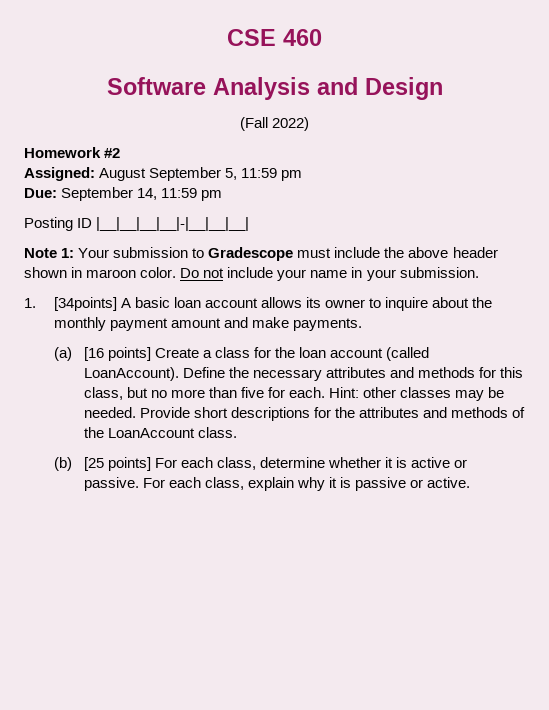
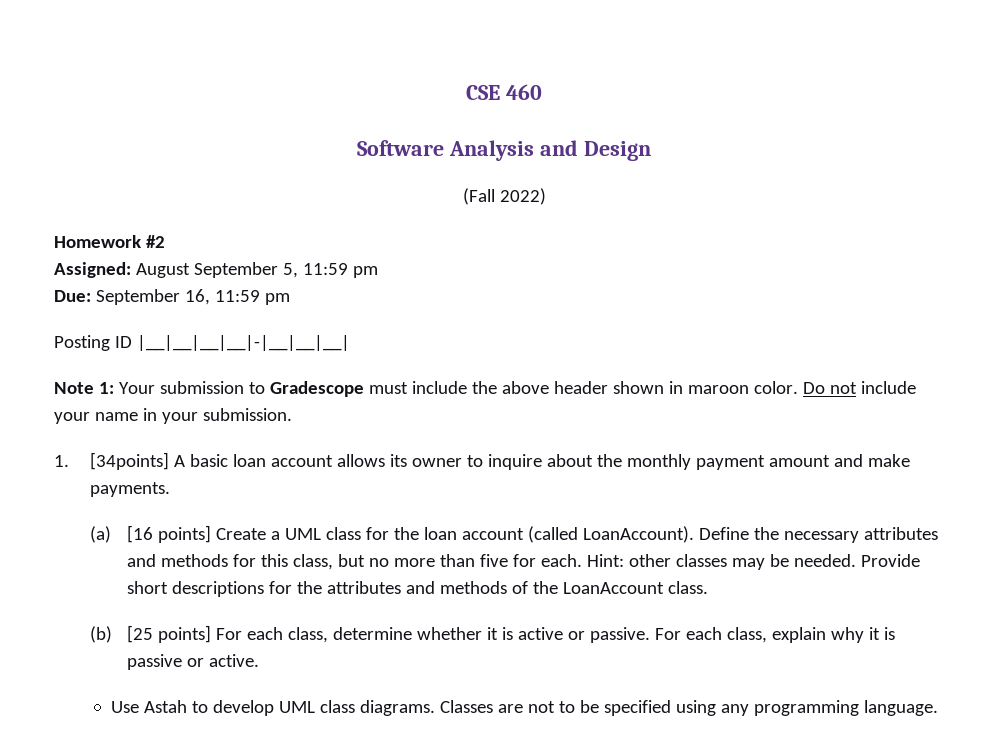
[137,188,158,200] 14, -> [184,289,210,305] 16,
(212, 354) none -> [284,528,321,540] UML
(471, 482) none -> [110,700,938,716] // Use Astah to develop UML class diagrams. Classes are not to be specified using any programming language.

